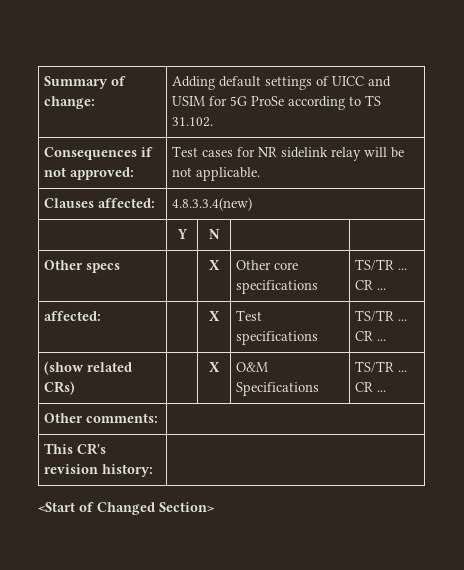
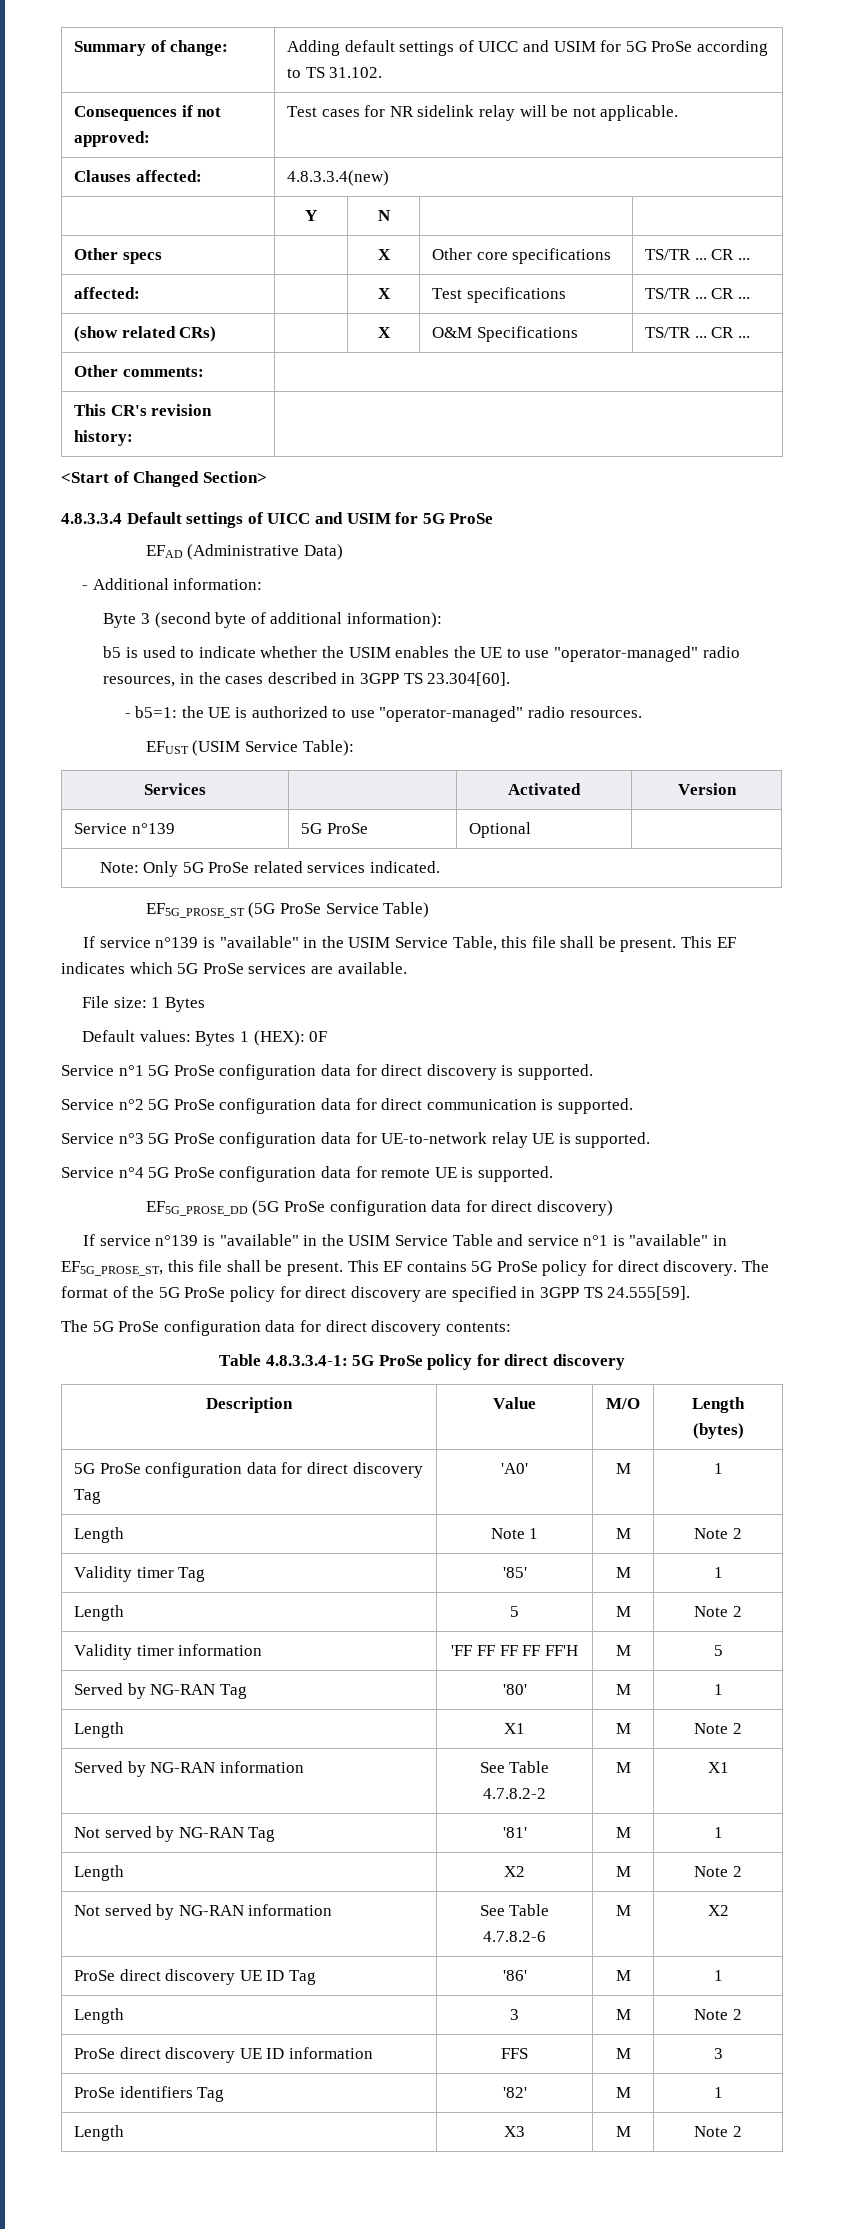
(214, 507) none -> [61,512,494,528] [145,544,344,560] [82,578,263,590] [103,612,442,628] [103,646,740,662] [103,672,511,687] [124,706,642,722] [145,740,354,756] [144,783,206,795] [508,783,581,795] [677,783,737,795] [74,823,175,834] [301,823,368,834] [469,822,532,838] [99,861,441,877] [145,902,430,918] [83,936,736,952] [61,962,407,974] [82,996,205,1012] [82,1030,328,1046] [61,1064,593,1080] [61,1098,633,1114] [61,1132,651,1148] [61,1166,553,1182] [145,1200,613,1216] [83,1234,728,1246] [61,1260,769,1276] [61,1286,691,1302] [61,1320,511,1336] [218,1354,626,1370] [206,1397,293,1413] [493,1397,536,1409] [606,1398,640,1409] [692,1397,745,1413] [692,1423,744,1439] [74,1462,423,1478] [74,1489,102,1504] [501,1463,528,1474] [615,1463,631,1474] [713,1463,723,1474] [74,1527,125,1543] [490,1528,539,1539] [615,1528,631,1539] [694,1528,742,1539] [74,1566,206,1582] [502,1567,527,1578] [615,1567,631,1578] [713,1567,723,1578] [74,1605,125,1621] [510,1606,519,1617] [615,1606,631,1617] [694,1606,742,1617] [74,1644,263,1660] [451,1645,578,1656] [615,1645,631,1656] [713,1645,723,1656] [74,1683,247,1699] [502,1684,527,1695] [615,1684,631,1695] [713,1684,723,1695] [74,1722,125,1738] [504,1723,525,1734] [615,1723,631,1734] [694,1723,742,1734] [74,1761,304,1777] [479,1761,550,1773] [483,1788,546,1799] [615,1762,631,1773] [707,1762,729,1773] [74,1826,276,1842] [502,1827,527,1838] [615,1827,631,1838] [713,1827,723,1838] [74,1865,125,1881] [504,1866,525,1877] [615,1866,631,1877] [694,1866,742,1877] [74,1904,333,1920] [479,1904,550,1916] [483,1931,546,1942] [615,1905,631,1916] [707,1905,729,1916] [74,1969,317,1985] [502,1970,527,1981] [615,1970,631,1981] [713,1970,723,1981] [74,2008,125,2024] [510,2009,519,2020] [615,2009,631,2020] [694,2009,742,2020] [74,2047,374,2063] [501,2048,528,2059] [615,2048,631,2059] [713,2048,723,2059] [74,2086,225,2102] [502,2087,527,2098] [615,2087,631,2098] [713,2087,723,2098] [74,2125,125,2141] [504,2126,525,2137] [615,2126,631,2137] [694,2126,742,2137] // 4.8.3.3.4 Default settings of UICC and USIM for 5G ProSe // EFAD (Administrative Data) // - Additional information: // Byte 3 (second byte of additional information): // b5 is used to indicate whether the USIM enables the UE to use "operator-managed" radio resources, in the cases described in 3GPP TS 23.304[60]. // - b5=1: the UE is authorized to use "operator-managed" radio resources. // EFUST (USIM Service Table): // Services | | Activated | Version // Service n°139 | 5G ProSe | Optional | // Note: Only 5G ProSe related services indicated. // EF5G_PROSE_ST (5G ProSe Service Table) // If service n°139 is "available" in the USIM Service Table, this file shall be present. This EF indicates which 5G ProSe services are available. // File size: 1 Bytes // Default values: Bytes 1 (HEX): 0F // Service n°1 5G ProSe configuration data for direct discovery is supported. // Service n°2 5G ProSe configuration data for direct communication is supported. // Service n°3 5G ProSe configuration data for UE-to-network relay UE is supported. // Service n°4 5G ProSe configuration data for remote UE is supported. // EF5G_PROSE_DD (5G ProSe configuration data for direct discovery) // If service n°139 is "available" in the USIM Service Table and service n°1 is "available" in EF5G_PROSE_ST, this file shall be present. This EF contains 5G ProSe policy for direct discovery. The format of the 5G ProSe policy for direct discovery are specified in 3GPP TS 24.555[59]. // The 5G ProSe configuration data for direct discovery contents: // Table 4.8.3.3.4-1: 5G ProSe policy for direct discovery // Description | Value | M/O | Length (bytes) // 5G ProSe configuration data for direct discovery Tag | 'A0' | M | 1 // Length | Note 1 | M | Note 2 // Validity timer Tag | '85' | M | 1 // Length | 5 | M | Note 2 // Validity timer information | 'FF FF FF FF FF'H | M | 5 // Served by NG-RAN Tag | '80' | M | 1 // Length | X1 | M | Note 2 // Served by NG-RAN information | See Table 4.7.8.2-2 | M | X1 // Not served by NG-RAN Tag | '81' | M | 1 // Length | X2 | M | Note 2 // Not served by NG-RAN information | See Table 4.7.8.2-6 | M | X2 // ProSe direct discovery UE ID Tag | '86' | M | 1 // Length | 3 | M | Note 2 // ProSe direct discovery UE ID information | FFS | M | 3 // ProSe identifiers Tag | '82' | M | 1 // Length | X3 | M | Note 2

